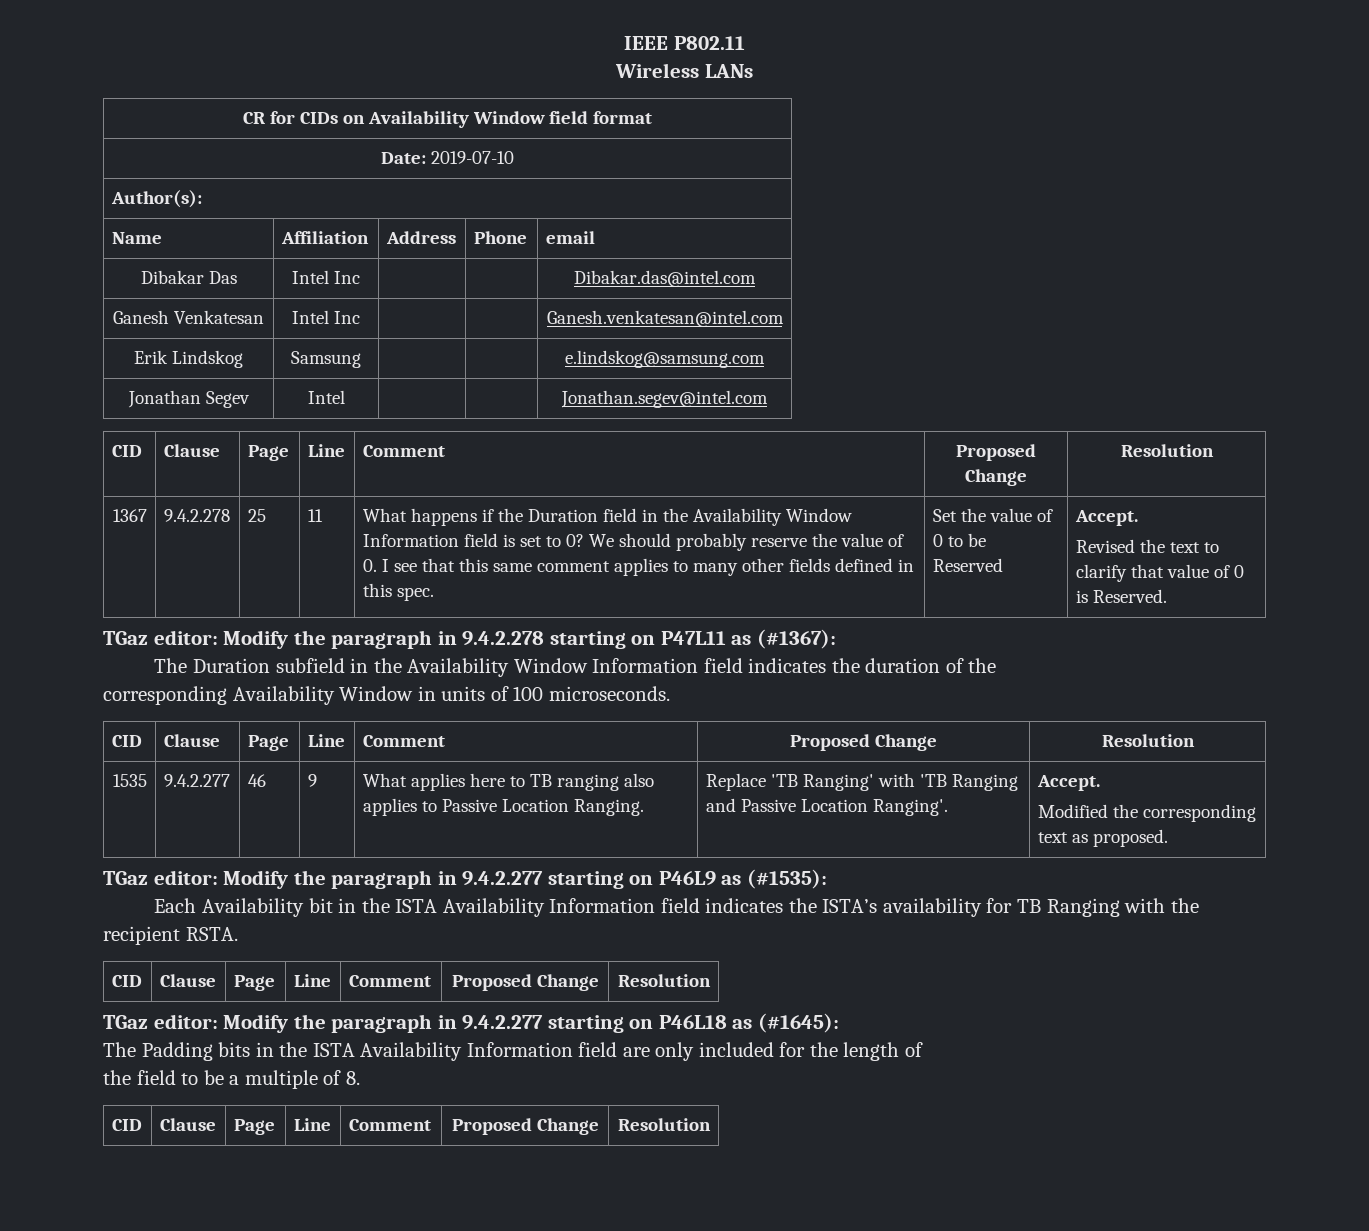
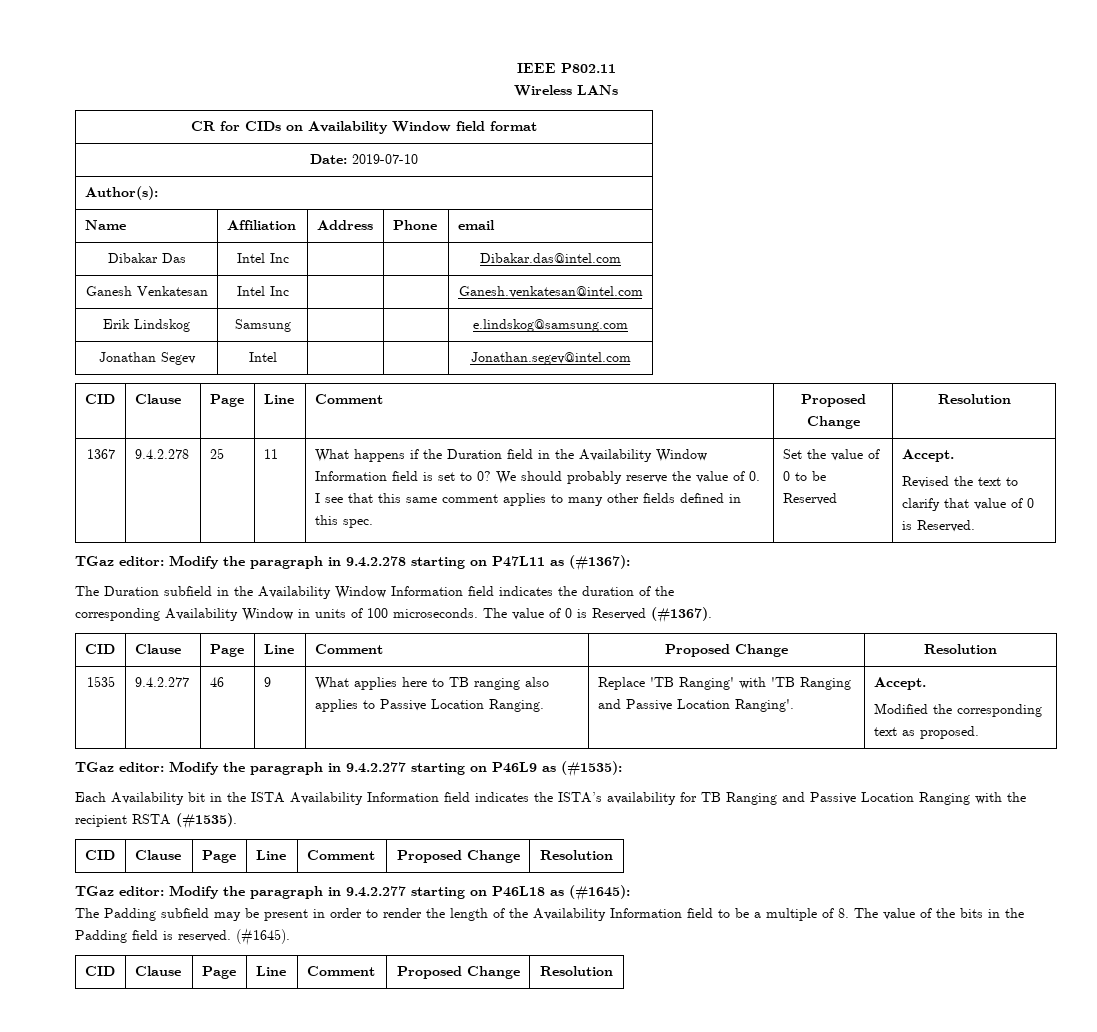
(670, 693) none -> [483,607,712,623] The value of 0 is Reserved (#1367).
(1120, 907) none -> [782,792,970,805] and Passive Location Ranging
[185,927,238,941] RSTA. -> [132,813,237,829] RSTA (#1535).
[218,1042,806,1061] bits in the ISTA Availability Information field are only included for -> [161,908,422,921] subfield may be present in order to render
[103,1070,131,1085] // the -> [509,908,682,921] the Availability Information
(360, 1078) none -> [854,908,1024,920] [75,928,290,946] The value of the bits in the Padding field is reserved. (#1645).

